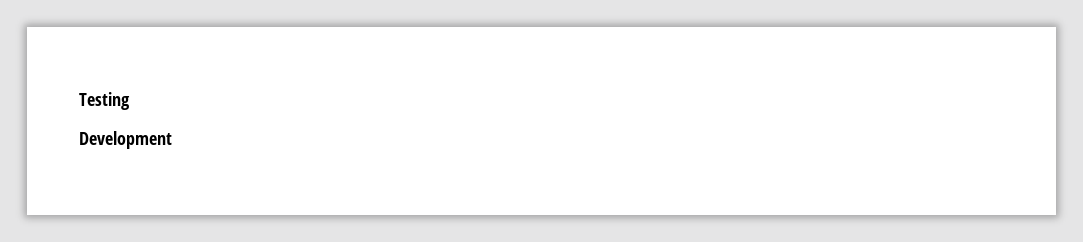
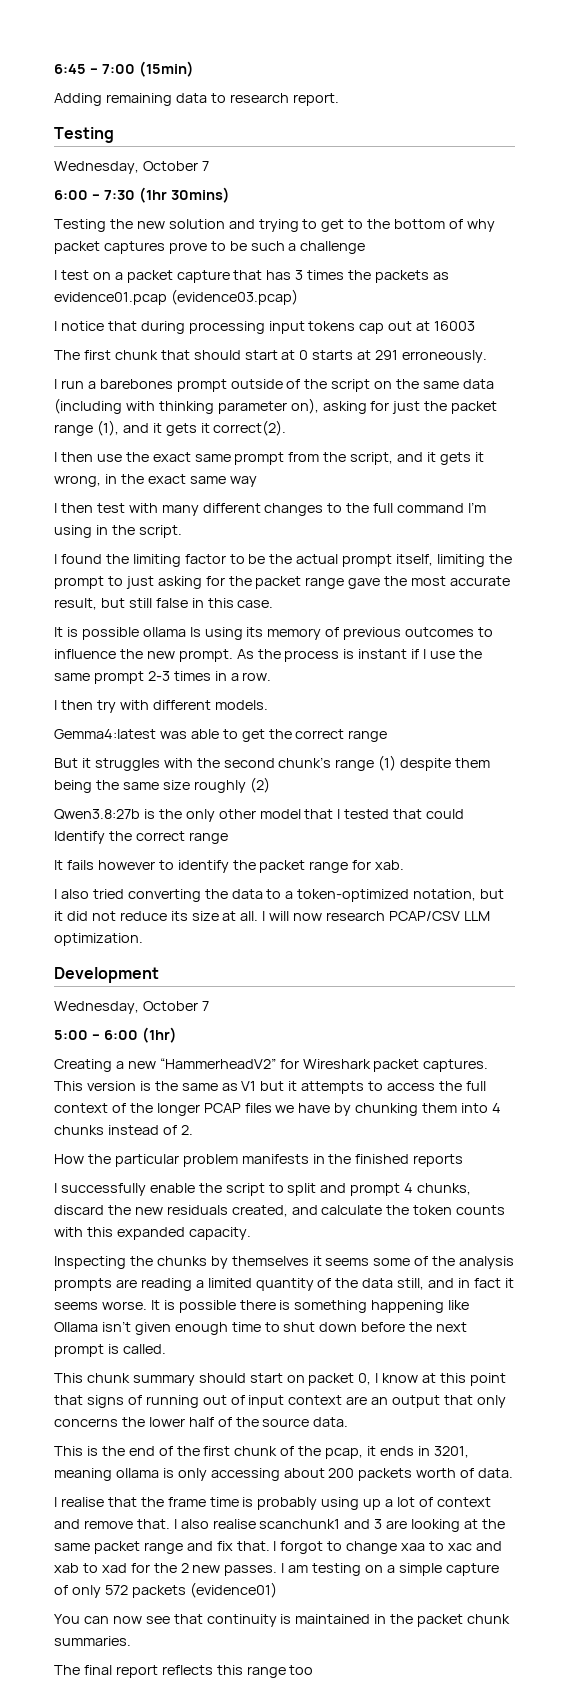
[79,92,130,110] [79,131,172,149] Testing // Development -> [54,61,194,77] [54,93,339,106] [54,127,114,143] [54,161,209,174] [54,187,230,203] [54,219,495,232] [54,241,366,254] [54,270,449,283] [54,289,298,305] [54,321,476,334] [54,350,488,363] [54,379,494,392] [54,398,498,414] [54,420,287,436] [54,452,484,465] [54,474,257,487] [54,502,487,516] [54,525,182,538] [54,554,512,567] [54,576,511,589] [54,598,274,610] [54,627,494,640] [54,649,482,662] [54,671,272,684] [54,700,268,713] [54,729,388,742] [54,755,491,771] [54,777,270,793] [54,809,465,822] [54,831,228,844] [54,860,405,873] [54,889,505,902] [54,911,490,921] [54,933,143,946] [54,967,159,983] [54,1001,209,1014] [54,1027,177,1043] [54,1058,489,1072] [54,1081,486,1094] [54,1103,501,1116] [54,1125,193,1135] [54,1154,464,1167] [54,1183,472,1196] [54,1205,506,1217] [54,1227,251,1240] [54,1256,515,1269] [54,1278,514,1291] [54,1300,470,1313] [54,1321,468,1335] [54,1344,166,1357] [54,1373,506,1386] [54,1395,506,1408] [54,1417,349,1427] [54,1446,469,1459] [54,1468,514,1481] [54,1497,491,1510] [54,1519,505,1532] [54,1541,502,1554] [54,1563,499,1576] [54,1582,277,1598] [54,1614,511,1627] [54,1636,131,1646] [54,1665,314,1678] 6:45 – 7:00 (15min) // Adding remaining data to research report. // Testing // Wednesday, October 7 // 6:00 – 7:30 (1hr 30mins) // Testing the new solution and trying to get to the bottom of why packet captures prove to be such a challenge // I test on a packet capture that has 3 times the packets as evidence01.pcap (evidence03.pcap) // I notice that during processing input tokens cap out at 16003 // The first chunk that should start at 0 starts at 291 erroneously. // I run a barebones prompt outside of the script on the same data (including with thinking parameter on), asking for just the packet range (1), and it gets it correct(2). // I then use the exact same prompt from the script, and it gets it wrong, in the exact same way // I then test with many different changes to the full command I’m using in the script. // I found the limiting factor to be the actual prompt itself, limiting the prompt to just asking for the packet range gave the most accurate result, but still false in this case. // It is possible ollama Is using its memory of previous outcomes to influence the new prompt. As the process is instant if I use the same prompt 2-3 times in a row. // I then try with different models. // Gemma4:latest was able to get the correct range // But it struggles with the second chunk’s range (1) despite them being the same size roughly (2) // Qwen3.8:27b is the only other model that I tested that could Identify the correct range // It fails however to identify the packet range for xab. // I also tried converting the data to a token-optimized notation, but it did not reduce its size at all. I will now research PCAP/CSV LLM optimization. // Development // Wednesday, October 7 // 5:00 – 6:00 (1hr) // Creating a new “HammerheadV2” for Wireshark packet captures. This version is the same as V1 but it attempts to access the full context of the longer PCAP files we have by chunking them into 4 chunks instead of 2. // How the particular problem manifests in the finished reports // I successfully enable the script to split and prompt 4 chunks, discard the new residuals created, and calculate the token counts with this expanded capacity. // Inspecting the chunks by themselves it seems some of the analysis prompts are reading a limited quantity of the data still, and in fact it seems worse. It is possible there is something happening like Ollama isn’t given enough time to shut down before the next prompt is called. // This chunk summary should start on packet 0, I know at this point that signs of running out of input context are an output that only concerns the lower half of the source data. // This is the end of the first chunk of the pcap, it ends in 3201, meaning ollama is only accessing about 200 packets worth of data. // I realise that the frame time is probably using up a lot of context and remove that. I also realise scanchunk1 and 3 are looking at the same packet range and fix that. I forgot to change xaa to xac and xab to xad for the 2 new passes. I am testing on a simple capture of only 572 packets (evidence01) // You can now see that continuity is maintained in the packet chunk summaries. // The final report reflects this range too

